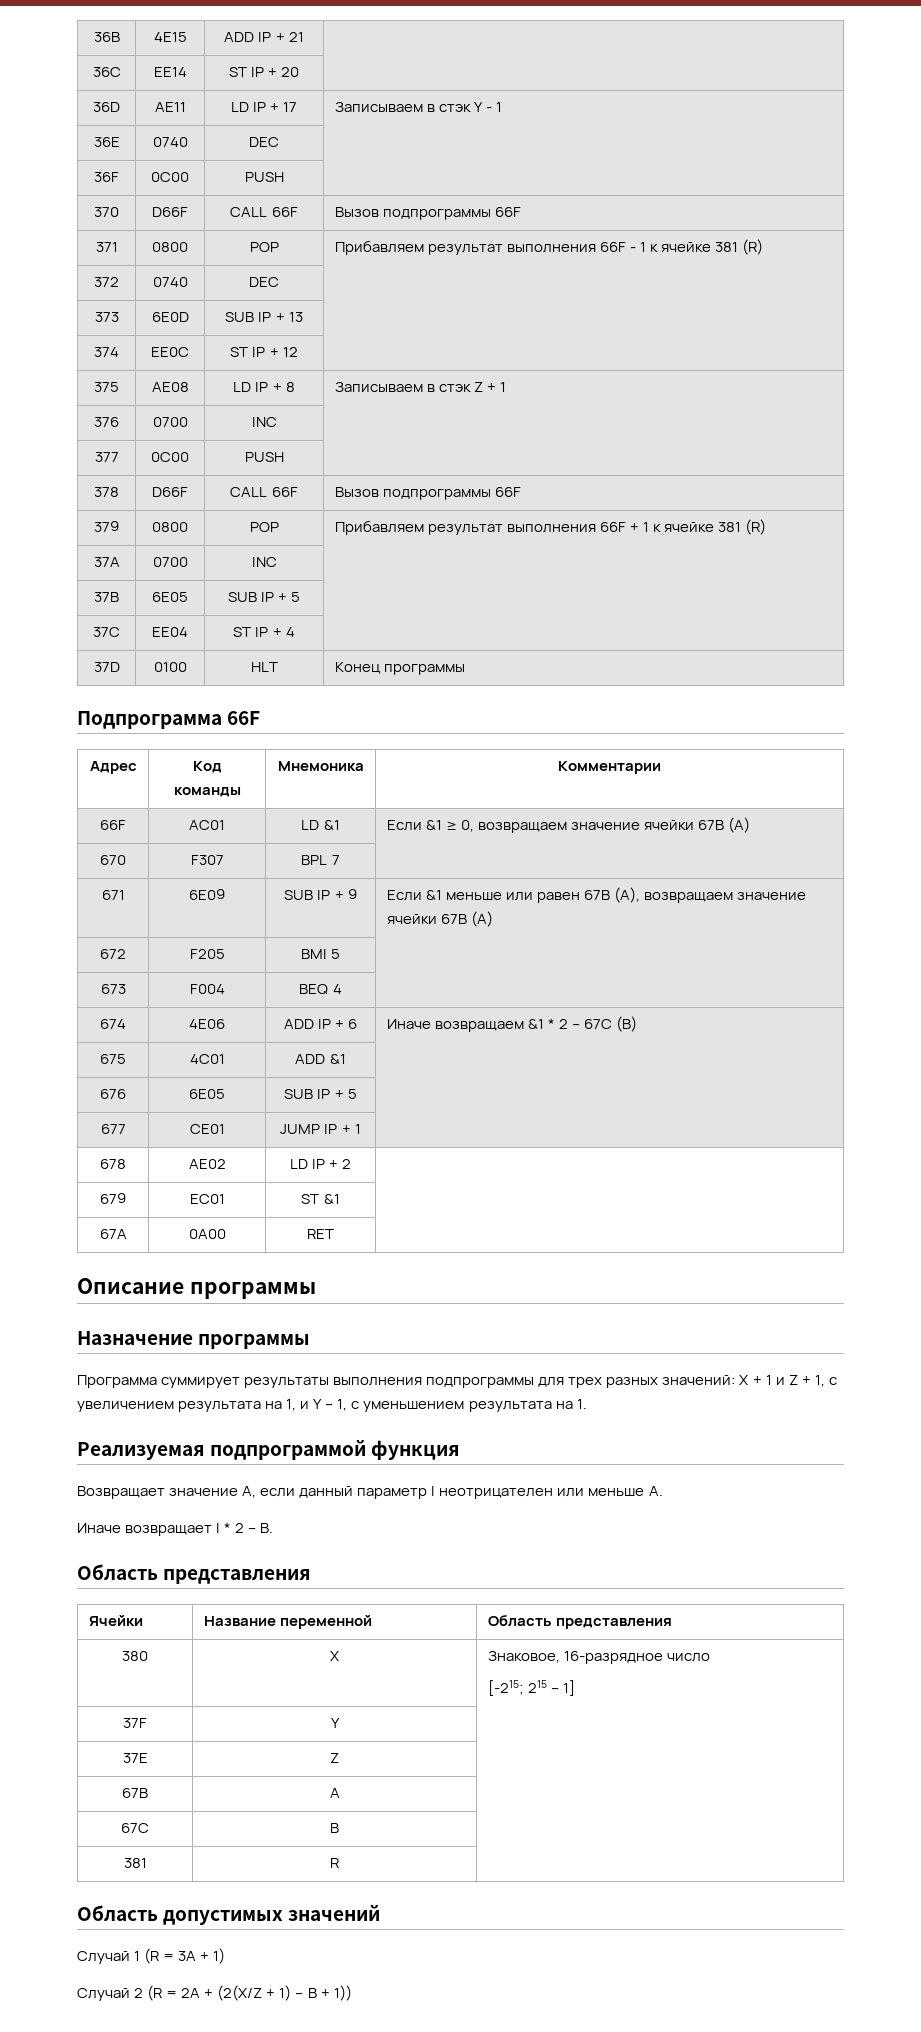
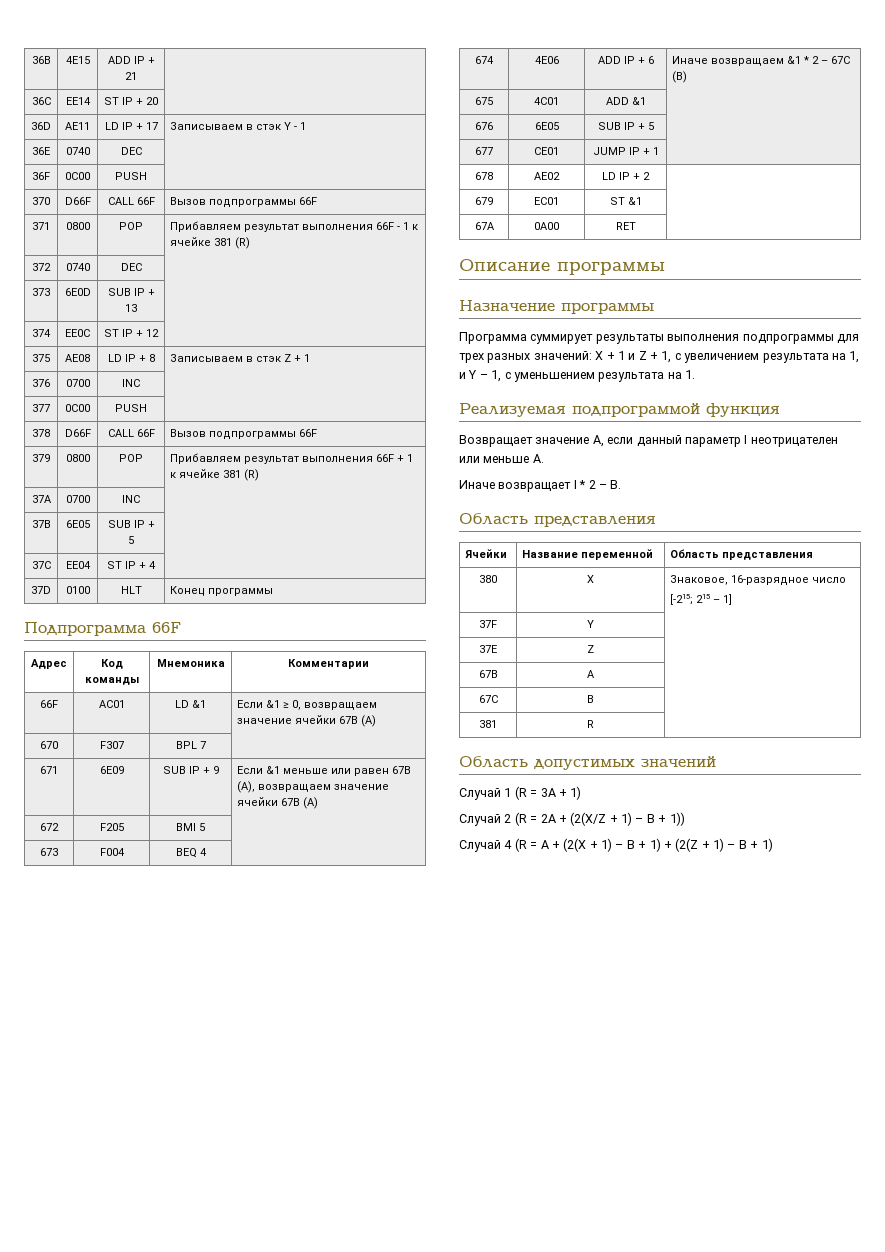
(352, 1993) none -> [459,838,773,852] // Случай 4 (R = A + (2(X + 1) – B + 1) + (2(Z + 1) – B + 1)

